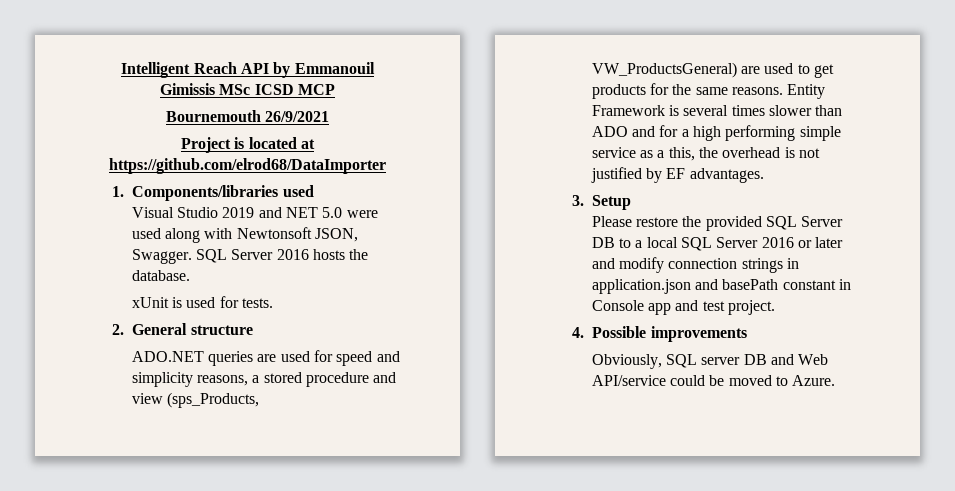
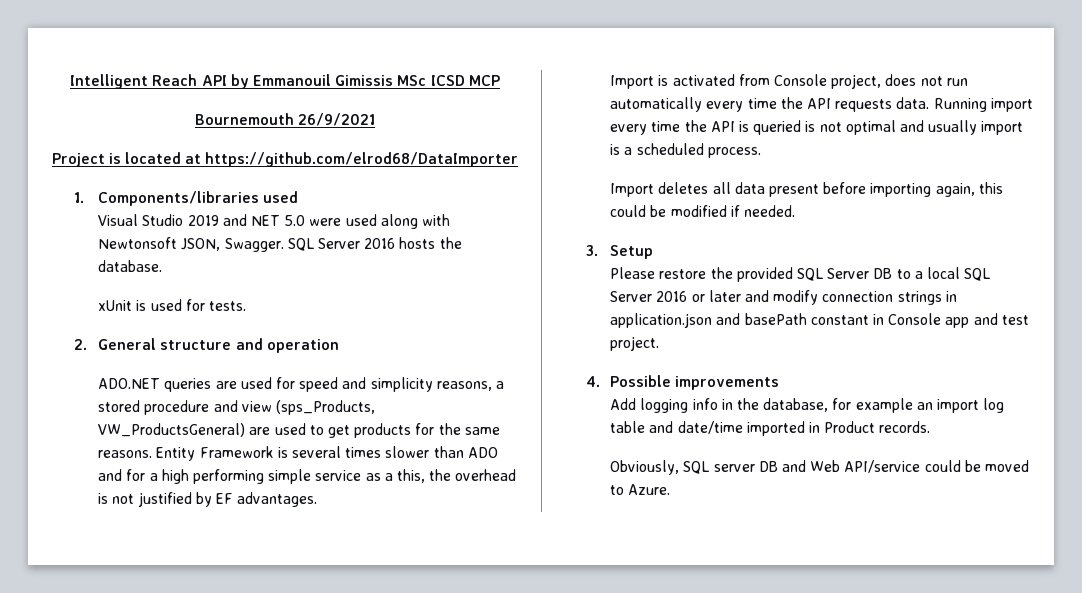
(253, 330) none -> [235,338,339,353] and operation
(764, 175) none -> [610,74,968,89] [610,97,1033,112] [610,120,1024,135] [610,143,761,158] [610,182,1003,197] [610,205,795,217] // Import is activated from Console project, does not run automatically every time the API requests data. Running import every time the API is queried is not optimal and usually import is a scheduled process. // Import deletes all data present before importing again, this could be modified if needed.
(747, 334) none -> [610,398,1005,413] [610,421,931,436] // Add logging info in the database, for example an import log table and date/time imported in Product records.

